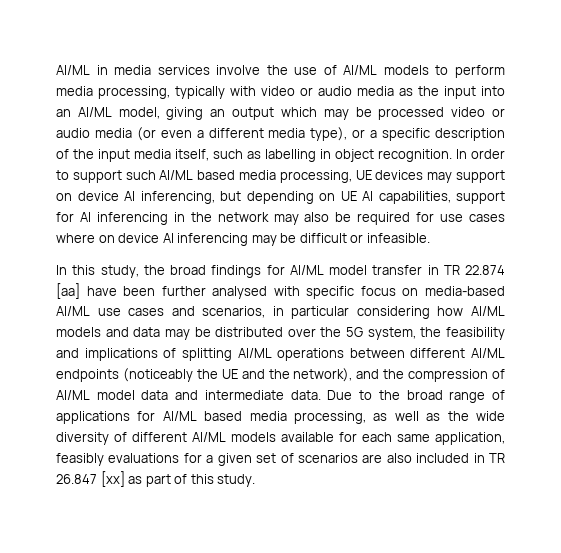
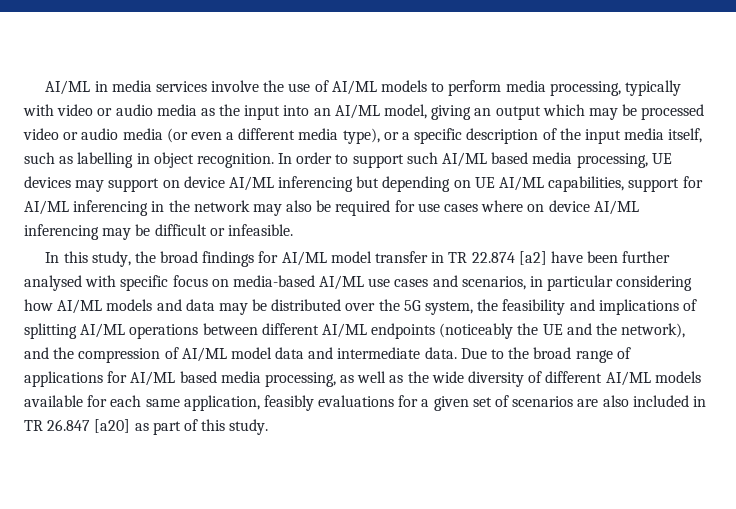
[124,191,215,204] AI inferencing, -> [228,176,354,192] AI/ML inferencing
[362,191,373,201] AI -> [499,176,545,191] AI/ML
[79,212,91,222] AI -> [24,200,69,215] AI/ML
[162,233,174,243] AI -> [593,200,639,215] AI/ML
[56,283,80,299] [aa] -> [518,251,547,265] [a2]
[100,471,125,487] [xx] -> [94,419,131,433] [a20]

